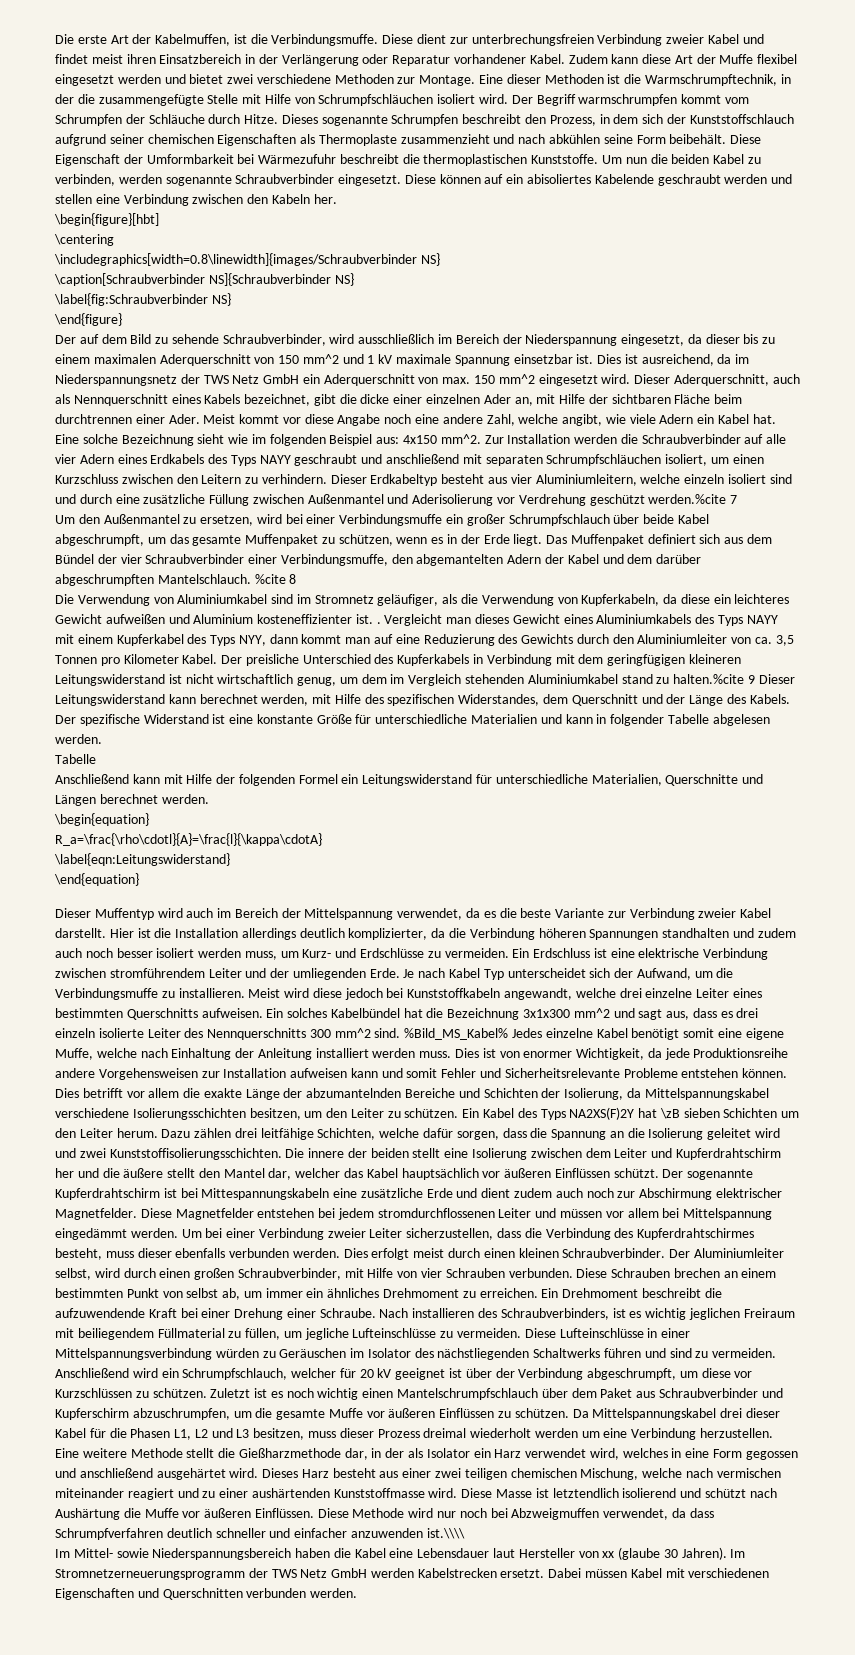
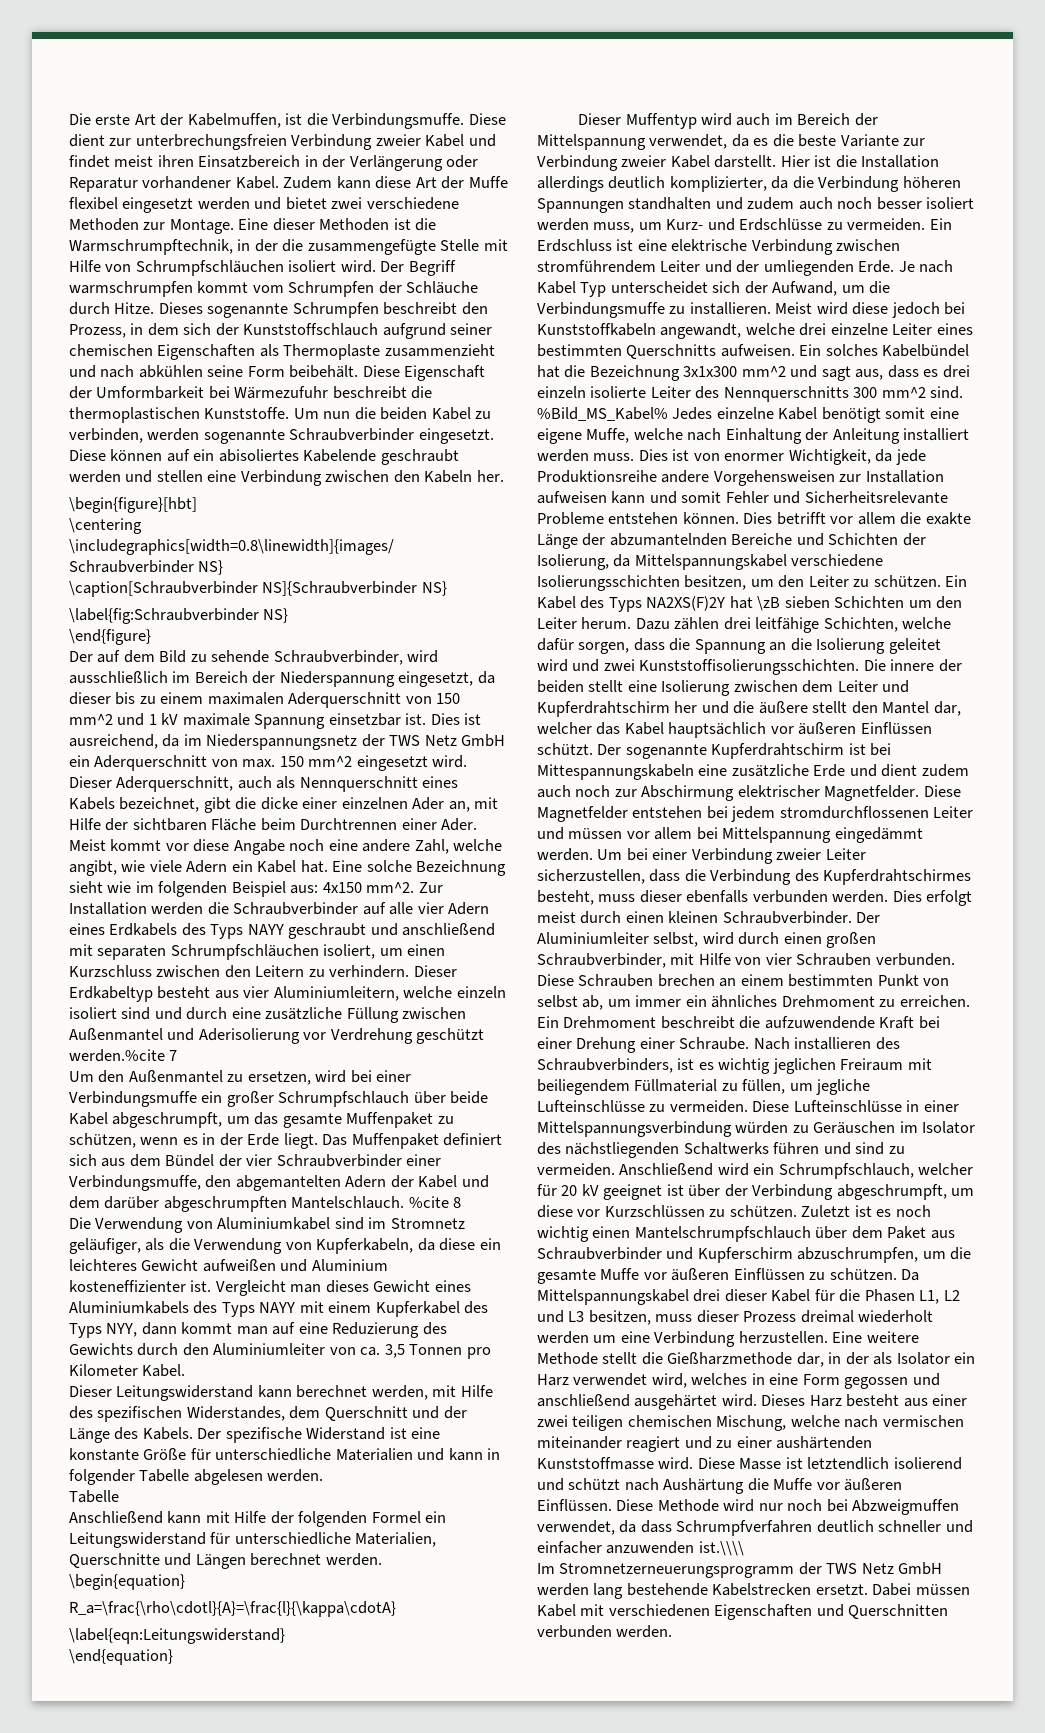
[55,414,132,424] durchtrennen -> [300,818,398,830] Durchtrennen
[376,622,381,624] . -> (212, 1286) none
[221,654,741,666] [55,674,755,686] Der preisliche Unterschied des Kupferkabels in Verbindung mit dem geringfügigen kleineren Leitungswiderstand ist nicht wirtschaftlich genug, um dem im Vergleich stehenden Aluminiumkabel stand zu halten.%cite 9 -> (186, 1370) //
[73,1547,746,1560] Mittel- sowie Niederspannungsbereich haben die Kabel eine Lebensdauer laut Hersteller von xx (glaube 30 Jahren). Im -> (555, 1568) none
(414, 1573) none -> [593,1583,708,1599] lang bestehende

